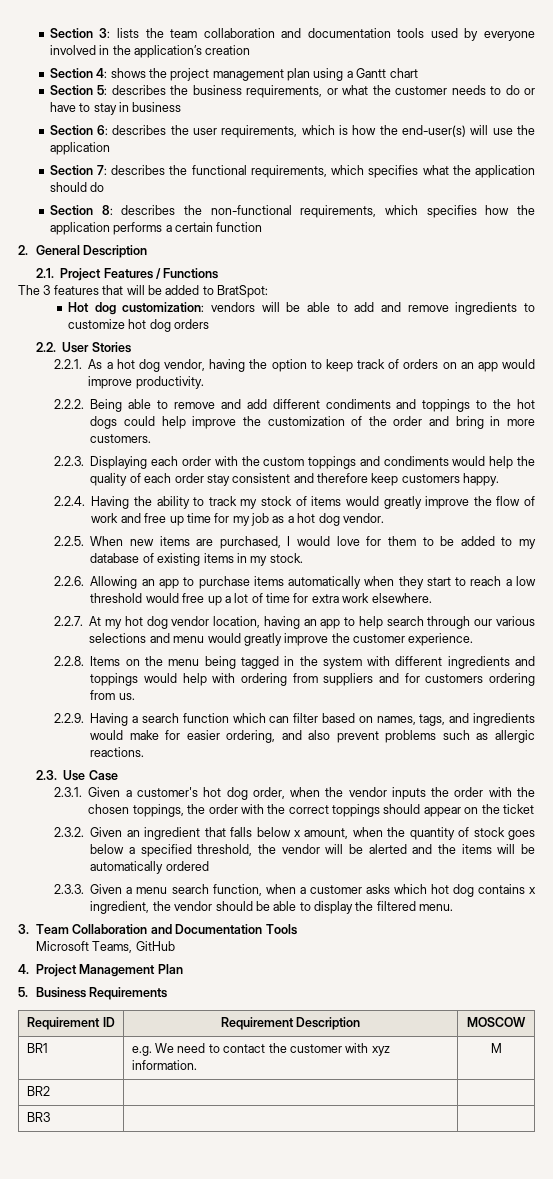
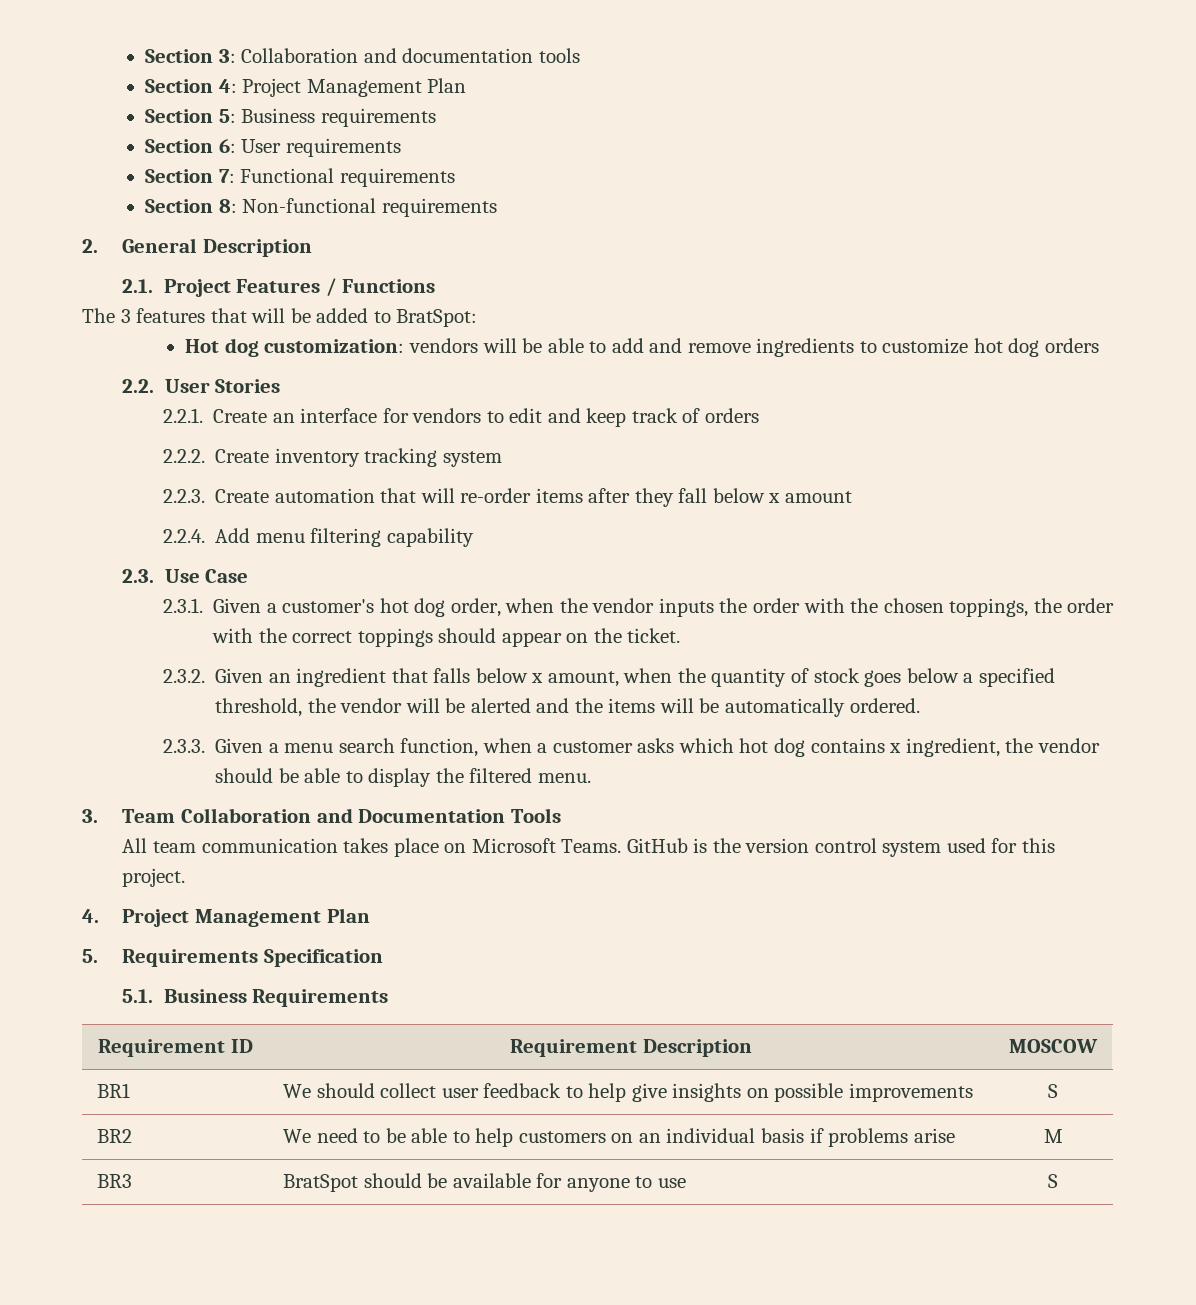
[116,28,275,38] lists the team collaboration -> [241,48,359,63] Collaboration
[430,28,535,41] [49,45,251,58] [49,68,418,81] [49,85,536,98] [49,102,182,115] [49,125,536,138] [49,142,110,155] [49,165,536,178] [49,182,105,192] [49,205,536,218] [49,222,263,235] used by everyone involved in the application’s creation // Section 4: shows the project management plan using a Gantt chart // Section 5: describes the business requirements, or what the customer needs to do or have to stay in business // Section 6: describes the user requirements, which is how the end-user(s) will use the application // Section 7: describes the functional requirements, which specifies what the application should do // Section 8: describes the non-functional requirements, which specifies how the application performs a certain function -> [144,78,467,97] [144,108,436,127] [144,138,401,157] [144,168,455,187] [144,198,497,217] // Section 4: Project Management Plan // Section 5: Business requirements // Section 6: User requirements // Section 7: Functional requirements // Section 8: Non-functional requirements
[88,359,535,372] [88,376,204,389] [54,399,535,412] [90,416,535,429] [90,434,152,443] [54,456,536,469] [90,473,500,486] [54,496,536,509] [91,513,384,526] [54,536,537,549] [90,553,303,566] [54,576,536,589] [90,593,432,606] [54,616,535,629] [89,633,474,646] [54,656,536,669] [90,673,535,686] [90,690,135,700] [54,713,536,726] [90,730,535,743] [90,747,145,757] As a hot dog vendor, having the option to keep track of orders on an app would improve productivity. // 2.2.2. Being able to remove and add different condiments and toppings to the hot dogs could help improve the customization of the order and bring in more customers. // 2.2.3. Displaying each order with the custom toppings and condiments would help the quality of each order stay consistent and therefore keep customers happy. // 2.2.4. Having the ability to track my stock of items would greatly improve the flow of work and free up time for my job as a hot dog vendor. // 2.2.5. When new items are purchased, I would love for them to be added to my database of existing items in my stock. // 2.2.6. Allowing an app to purchase items automatically when they start to reach a low threshold would free up a lot of time for extra work elsewhere. // 2.2.7. At my hot dog vendor location, having an app to help search through our various selections and menu would greatly improve the customer experience. // 2.2.8. Items on the menu being tagged in the system with different ingredients and toppings would help with ordering from suppliers and for customers ordering from us. // 2.2.9. Having a search function which can filter based on names, tags, and ingredients would make for easier ordering, and also prevent problems such as allergic reactions. -> [213,408,759,427] [162,448,502,467] [162,488,852,507] [162,528,474,547] Create an interface for vendors to edit and keep track of orders // 2.2.2. Create inventory tracking system // 2.2.3. Create automation that will re-order items after they fall below x amount // 2.2.4. Add menu filtering capability
[502,804,534,814] ticket -> [627,628,681,643] ticket.
[165,861,209,871] ordered -> [849,698,920,713] ordered.
[36,941,175,953] Microsoft Teams, GitHub -> [122,838,1055,857] [122,868,186,887] All team communication takes place on Microsoft Teams. GitHub is the version control system used for this project.
(28, 992) none -> [122,949,383,967] [122,989,154,1003] Requirements Specification // 5.1.
[131,1043,390,1056] [131,1060,197,1070] e.g. We need to contact the customer with xyz information. -> [283,1083,973,1102] [1048,1084,1058,1098] [97,1129,133,1143] [283,1128,955,1147] We should collect user feedback to help give insights on possible improvements | S // BR2 | We need to be able to help customers on an individual basis if problems arise
[26,1086,50,1096] // BR2 | | -> (1063, 1136) none
(50, 1117) | -> [283,1173,686,1192] [1048,1174,1058,1188] BratSpot should be available for anyone to use | S

